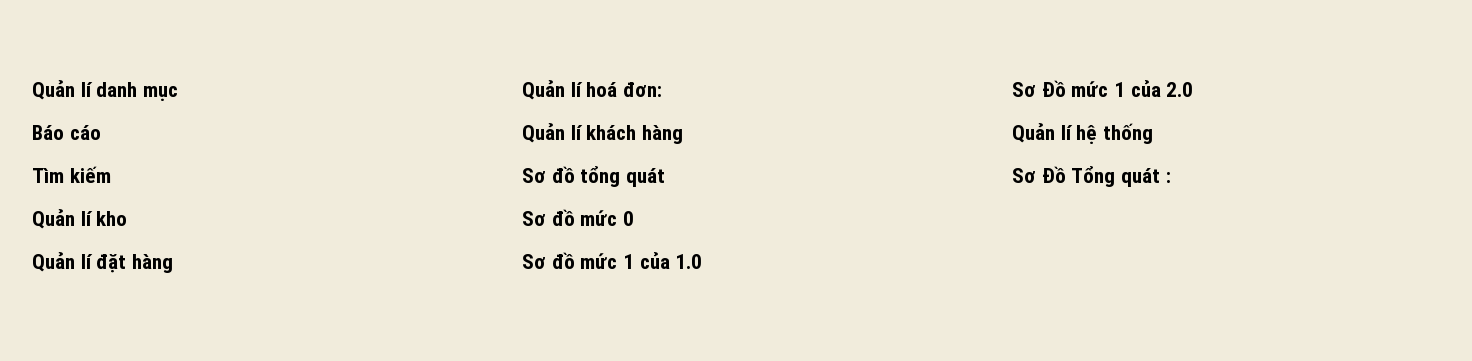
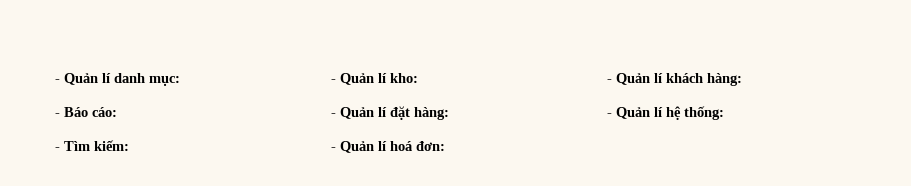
(32, 90) none -> [55,79,60,83] -
[143,86,179,101] [32,125,101,140] [32,166,111,183] [32,209,128,229] mục // Báo cáo // Tìm kiếm // Quản lí kho // -> [149,76,180,86] [55,107,117,117] [55,140,129,151] [331,73,418,85] [331,113,336,117] mục: // - Báo cáo: // - Tìm kiếm: // - Quản lí kho: // -
[132,254,174,273] hàng // -> [414,107,449,120] [331,147,336,151] hàng: // -
(663, 89) none -> [607,79,612,83] -
[642,125,684,144] [522,166,666,187] [522,209,635,226] [522,252,703,269] [1012,80,1194,97] [1012,123,1154,144] [1012,166,1171,187] hàng // Sơ đồ tổng quát // Sơ đồ mức 0 // Sơ đồ mức 1 của 1.0 // Sơ Đồ mức 1 của 2.0 // Quản lí hệ thống // Sơ Đồ Tổng quát : -> [707,73,742,86] [607,106,724,120] hàng: // - Quản lí hệ thống:

